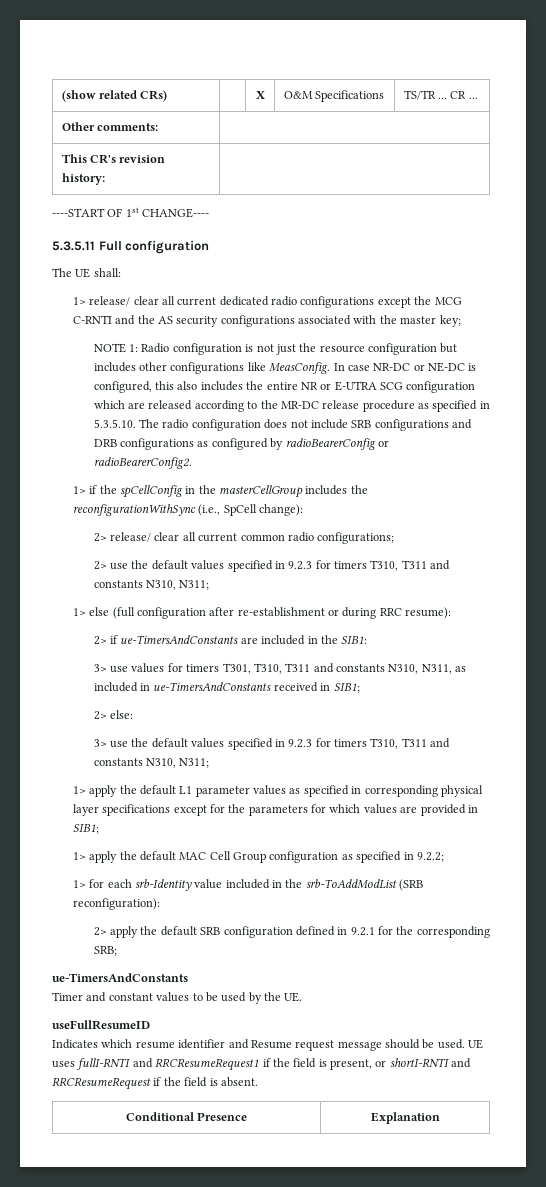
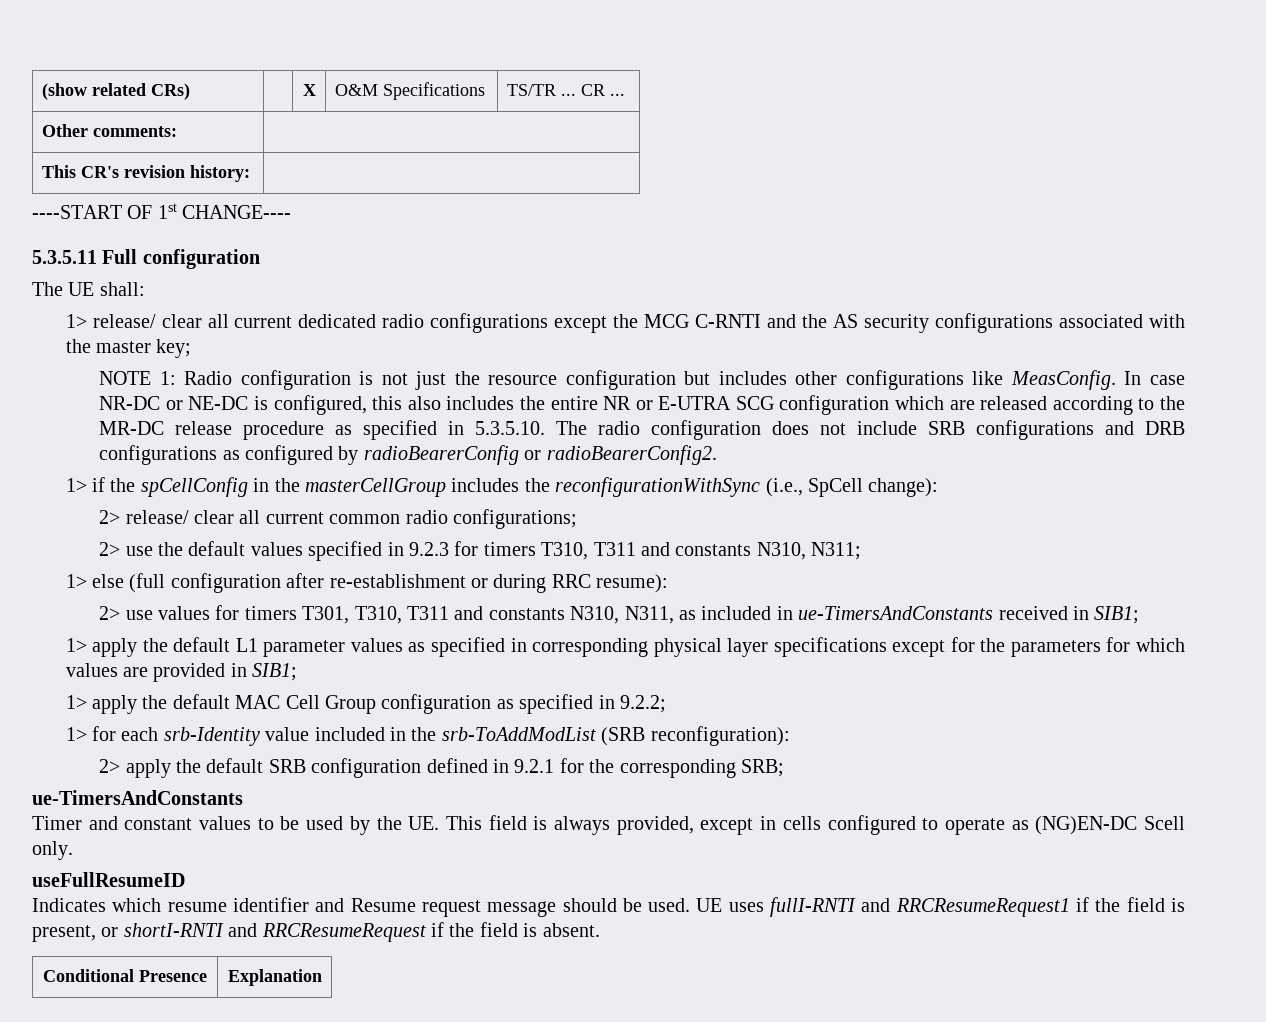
[110,635,368,645] [93,664,107,672] if ue-TimersAndConstants are included in the SIB1: // 3> -> (121, 613) none
[93,710,134,720] [93,738,451,750] [93,758,210,768] // 2> else: // 3> use the default values specified in 9.2.3 for timers T310, T311 and constants N310, N311; -> (1140, 615) none
(303, 997) none -> [445,815,1185,835] [32,841,73,860] This field is always provided, except in cells configured to operate as (NG)EN-DC Scell only.

